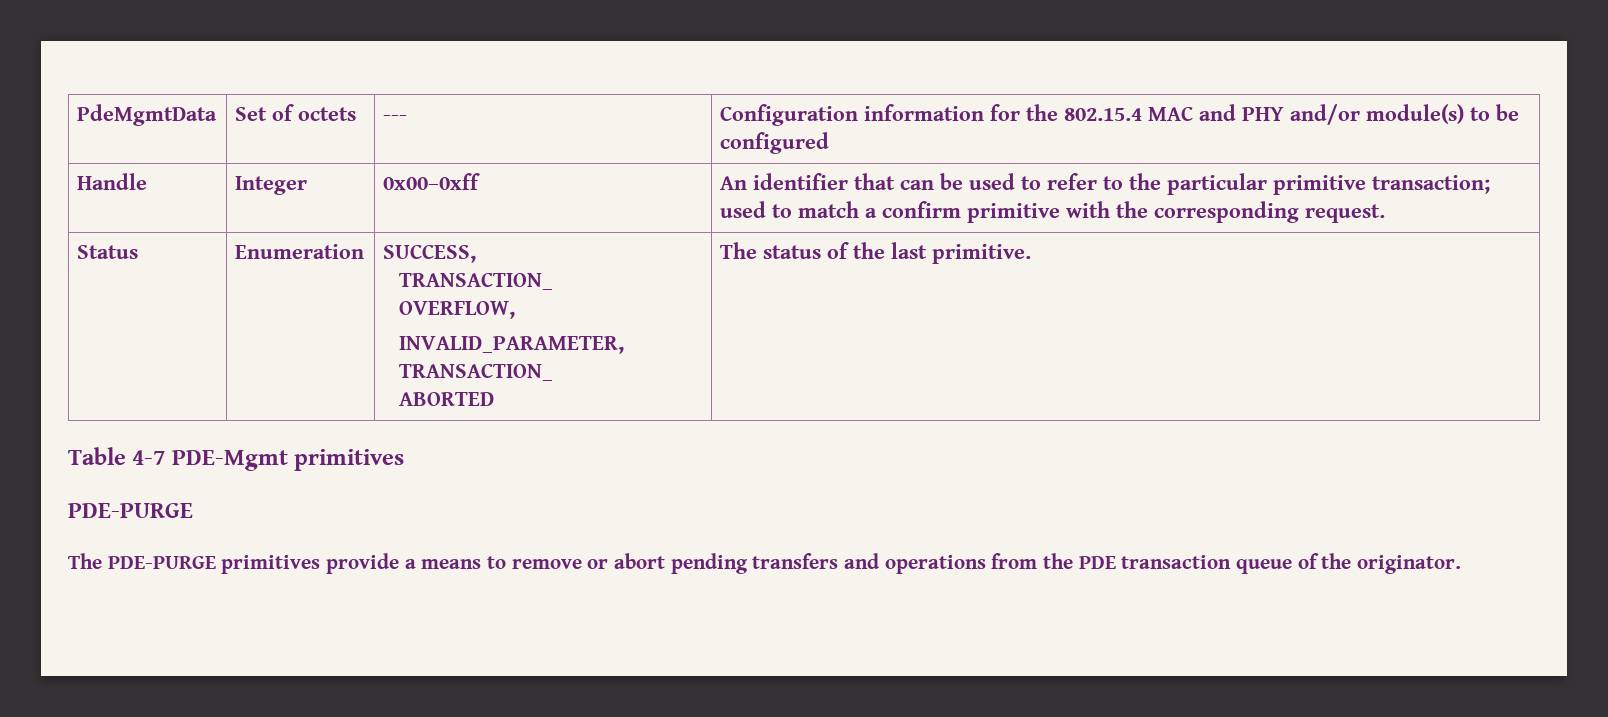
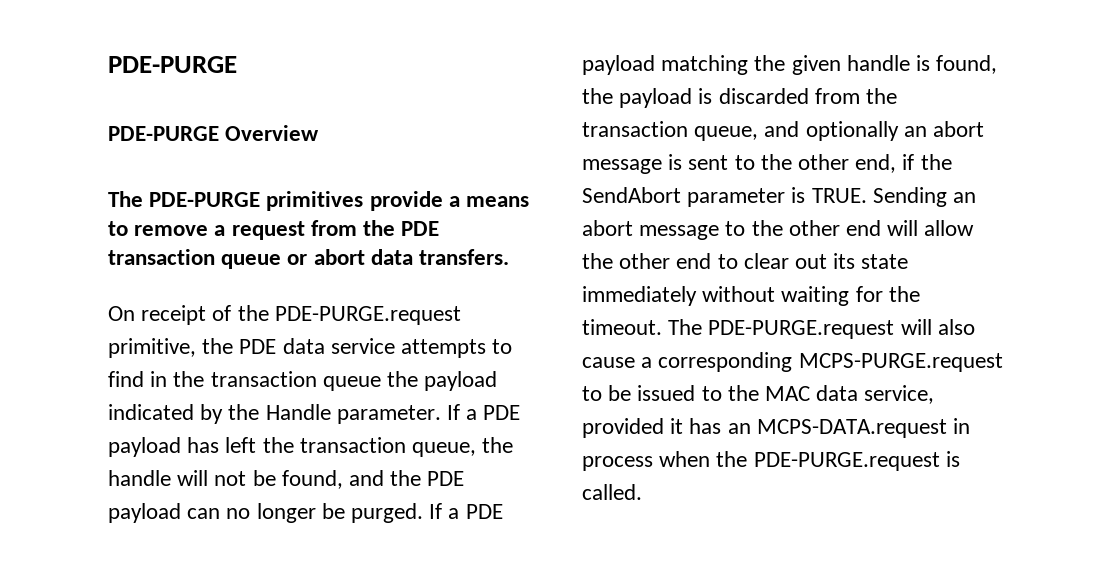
[77,104,218,126] [235,104,357,121] [383,115,408,121] [720,104,1520,126] [720,132,830,154] [77,173,148,190] [235,176,308,195] [383,173,481,190] [720,173,1491,195] [720,201,1386,223] [77,245,139,259] [235,244,365,259] [383,244,477,263] [399,272,554,290] [399,301,516,319] [399,336,625,354] [399,363,554,381] [399,392,495,406] [720,242,1032,264] [68,447,405,471] [68,503,193,518] PdeMgmtData | Set of octets | --- | Configuration information for the 802.15.4 MAC and PHY and/or module(s) to be configured // Handle | Integer | 0x00–0xff | An identifier that can be used to refer to the particular primitive transaction; used to match a confirm primitive with the corresponding request. // Status | Enumeration | SUCCESS, // TRANSACTION_ // OVERFLOW, // INVALID_PARAMETER, TRANSACTION_ // ABORTED | The status of the last primitive. // Table 4-7 PDE-Mgmt primitives // PDE-PURGE -> [108,56,237,73] [108,125,320,141] PDE-PURGE // PDE-PURGE Overview
[587,553,986,574] or abort pending transfers and operations -> [214,221,305,240] a request
[1297,553,1462,574] of the originator. -> [287,249,510,265] [108,305,461,325] [108,338,513,358] [108,371,498,391] [108,404,521,424] [108,437,514,457] [108,470,465,489] [108,503,503,523] [582,55,998,75] [582,88,898,108] [582,121,985,141] [582,154,952,174] [582,187,977,207] [582,220,975,240] [582,253,909,269] [582,286,920,306] [582,319,975,339] [582,352,1003,372] [582,385,935,404] [582,418,971,438] [582,451,960,471] [582,484,642,500] or abort data transfers. // On receipt of the PDE-PURGE.request primitive, the PDE data service attempts to find in the transaction queue the payload indicated by the Handle parameter. If a PDE payload has left the transaction queue, the handle will not be found, and the PDE payload can no longer be purged. If a PDE payload matching the given handle is found, the payload is discarded from the transaction queue, and optionally an abort message is sent to the other end, if the SendAbort parameter is TRUE. Sending an abort message to the other end will allow the other end to clear out its state immediately without waiting for the timeout. The PDE-PURGE.request will also cause a corresponding MCPS-PURGE.request to be issued to the MAC data service, provided it has an MCPS-DATA.request in process when the PDE-PURGE.request is called.

